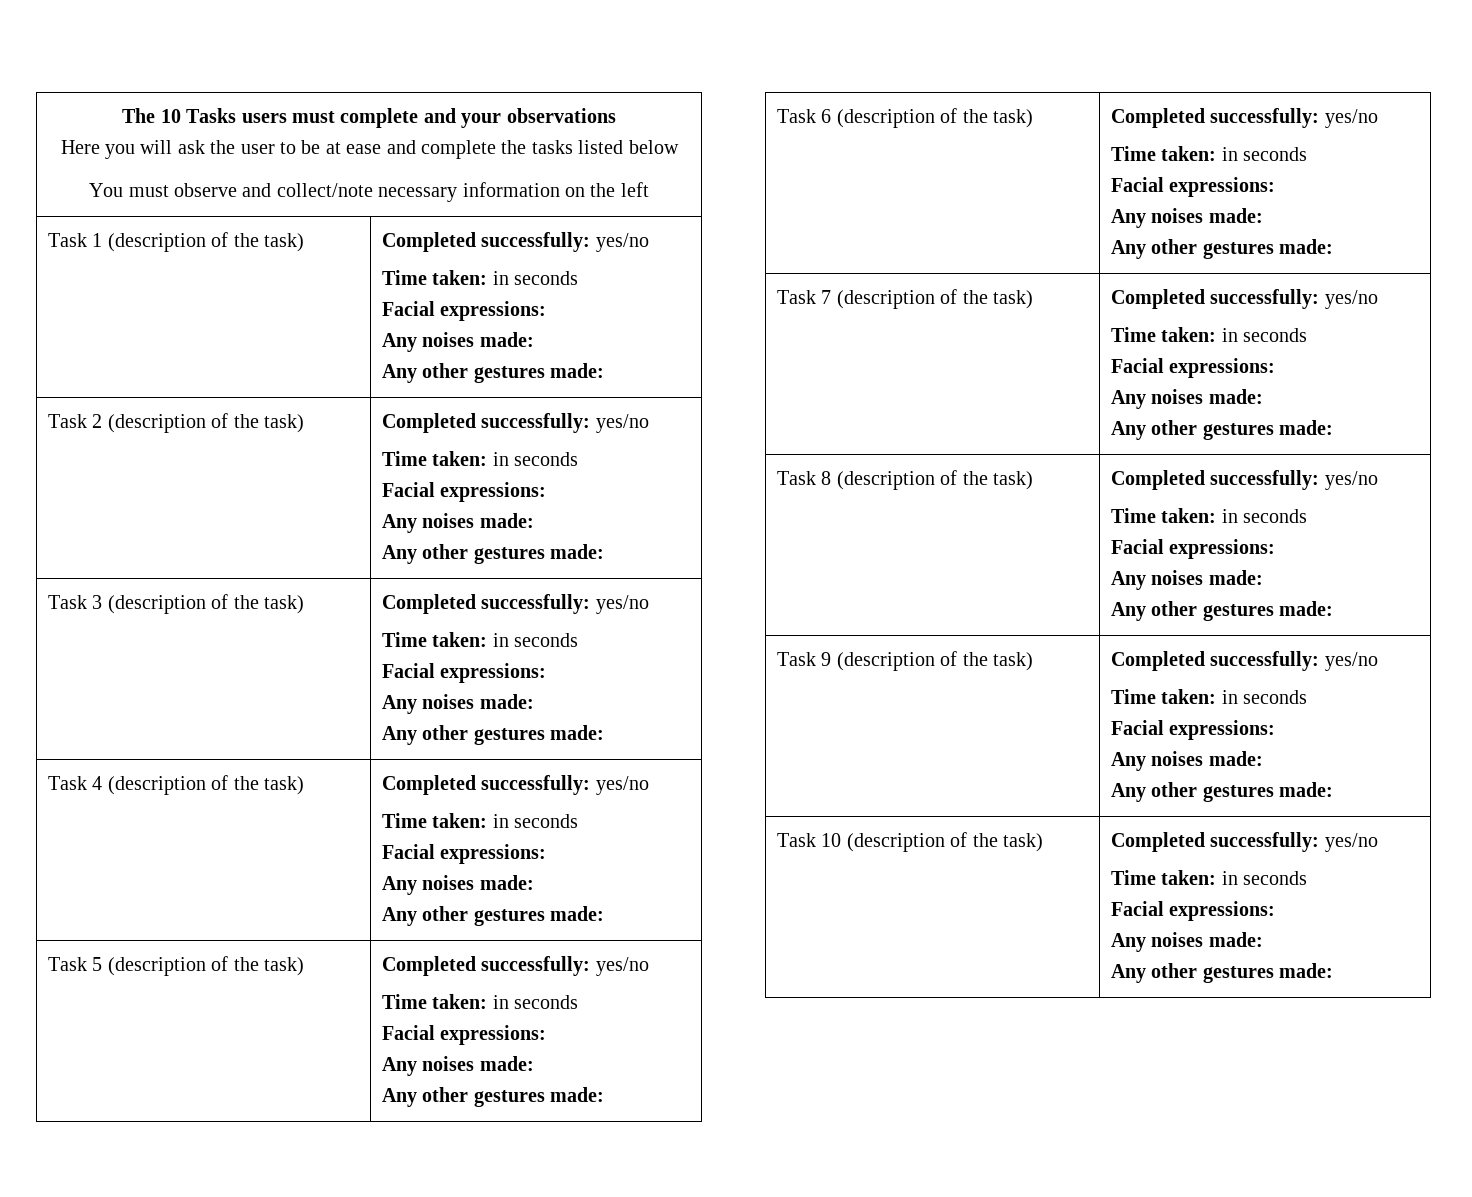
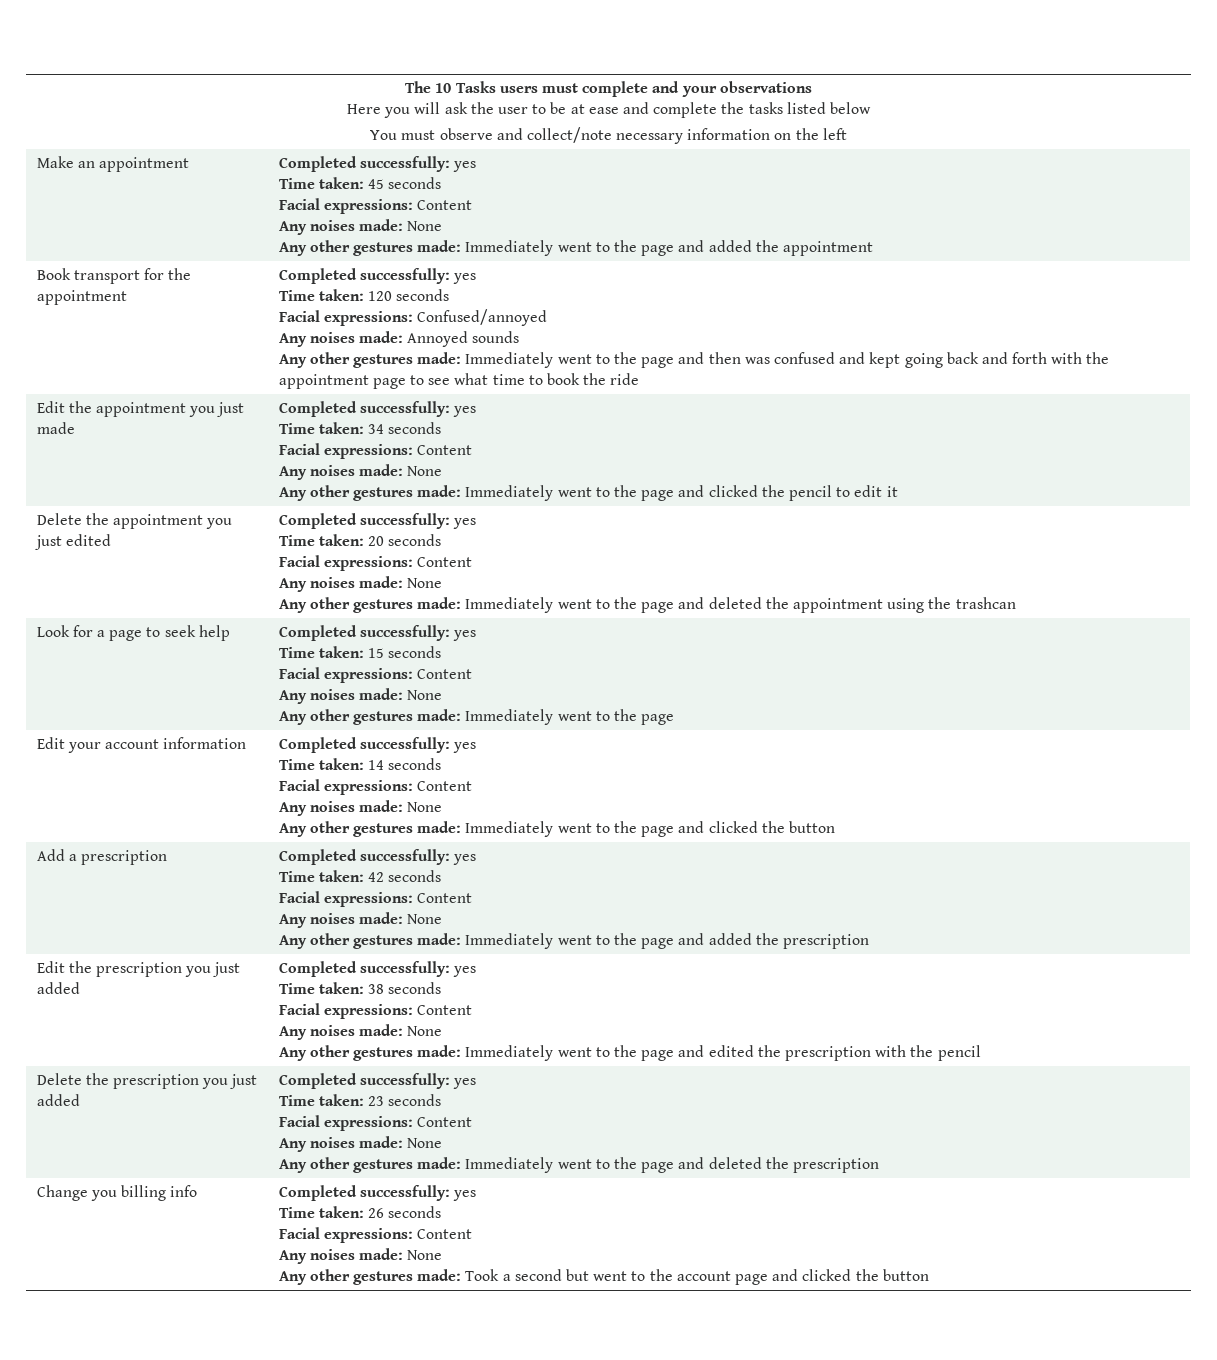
[47,232,304,252] [381,232,649,252] [381,270,579,285] [381,301,547,321] [381,332,534,352] [381,363,605,383] [47,413,304,433] [381,413,649,433] [381,451,579,466] [381,482,547,502] [381,513,534,533] [381,544,605,564] [47,594,304,614] [381,594,649,614] [381,632,579,647] [381,663,547,683] [381,694,534,714] [381,725,605,745] [47,775,304,795] [381,775,649,795] [381,813,579,828] [381,844,547,864] [381,875,534,895] [381,906,605,926] [47,956,304,976] [381,956,649,976] [381,994,579,1009] [381,1025,547,1045] [381,1056,534,1076] [381,1087,605,1107] [776,108,1033,128] [1110,108,1378,128] [1110,146,1308,161] [1110,177,1276,197] [1110,208,1263,228] [1110,239,1334,259] [776,289,1033,309] [1110,289,1378,309] [1110,327,1308,342] [1110,358,1276,378] [1110,389,1263,409] [1110,420,1334,440] [776,470,1033,490] [1110,470,1378,490] [1110,508,1308,523] [1110,539,1276,559] [1110,570,1263,590] [1110,601,1334,621] [776,651,1033,671] [1110,651,1378,671] [1110,689,1308,704] [1110,720,1276,740] [1110,751,1263,771] [1110,782,1334,802] [776,832,1043,852] [1110,832,1378,852] [1110,870,1308,885] [1110,901,1276,921] [1110,932,1263,952] [1110,963,1334,983] Task 1 (description of the task) | Completed successfully: yes/no // Time taken: in seconds // Facial expressions: // Any noises made: // Any other gestures made: // Task 2 (description of the task) | Completed successfully: yes/no // Time taken: in seconds // Facial expressions: // Any noises made: // Any other gestures made: // Task 3 (description of the task) | Completed successfully: yes/no // Time taken: in seconds // Facial expressions: // Any noises made: // Any other gestures made: // Task 4 (description of the task) | Completed successfully: yes/no // Time taken: in seconds // Facial expressions: // Any noises made: // Any other gestures made: // Task 5 (description of the task) | Completed successfully: yes/no // Time taken: in seconds // Facial expressions: // Any noises made: // Any other gestures made: // Task 6 (description of the task) | Completed successfully: yes/no // Time taken: in seconds // Facial expressions: // Any noises made: // Any other gestures made: // Task 7 (description of the task) | Completed successfully: yes/no // Time taken: in seconds // Facial expressions: // Any noises made: // Any other gestures made: // Task 8 (description of the task) | Completed successfully: yes/no // Time taken: in seconds // Facial expressions: // Any noises made: // Any other gestures made: // Task 9 (description of the task) | Completed successfully: yes/no // Time taken: in seconds // Facial expressions: // Any noises made: // Any other gestures made: // Task 10 (description of the task) | Completed successfully: yes/no // Time taken: in seconds // Facial expressions: // Any noises made: // Any other gestures made: -> [36,156,190,172] [278,156,477,172] [278,177,442,189] [278,198,473,214] [278,219,443,235] [278,240,873,256] [36,268,192,284] [36,290,127,305] [278,268,477,284] [278,289,450,301] [278,309,548,326] [278,331,520,347] [278,352,1110,368] [278,373,640,389] [36,401,245,417] [36,422,75,434] [278,401,477,417] [278,422,442,434] [278,443,473,459] [278,464,443,480] [278,485,898,501] [36,513,233,529] [34,534,111,550] [278,513,477,529] [278,534,442,546] [278,555,473,571] [278,576,443,592] [278,597,1016,613] [36,625,230,641] [278,625,477,641] [278,646,442,658] [278,667,473,683] [278,688,443,704] [278,709,675,725] [36,737,247,753] [278,737,477,753] [278,758,442,770] [278,779,473,795] [278,800,443,816] [278,821,835,837] [36,849,168,865] [278,849,477,865] [278,870,442,882] [278,891,473,907] [278,912,443,928] [278,933,869,949] [36,961,241,977] [36,982,80,994] [278,961,477,977] [278,982,442,994] [278,1003,473,1019] [278,1024,443,1040] [278,1045,981,1061] [36,1073,258,1089] [36,1094,80,1106] [278,1073,477,1089] [278,1094,442,1106] [278,1115,473,1131] [278,1136,443,1152] [278,1157,879,1173] [36,1185,198,1201] [278,1185,477,1201] [278,1206,442,1218] [278,1227,473,1243] [278,1248,443,1264] [278,1269,929,1285] Make an appointment | Completed successfully: yes // Time taken: 45 seconds // Facial expressions: Content // Any noises made: None // Any other gestures made: Immediately went to the page and added the appointment // Book transport for the appointment | Completed successfully: yes // Time taken: 120 seconds // Facial expressions: Confused/annoyed // Any noises made: Annoyed sounds // Any other gestures made: Immediately went to the page and then was confused and kept going back and forth with the appointment page to see what time to book the ride // Edit the appointment you just made | Completed successfully: yes // Time taken: 34 seconds // Facial expressions: Content // Any noises made: None // Any other gestures made: Immediately went to the page and clicked the pencil to edit it // Delete the appointment you just edited | Completed successfully: yes // Time taken: 20 seconds // Facial expressions: Content // Any noises made: None // Any other gestures made: Immediately went to the page and deleted the appointment using the trashcan // Look for a page to seek help | Completed successfully: yes // Time taken: 15 seconds // Facial expressions: Content // Any noises made: None // Any other gestures made: Immediately went to the page // Edit your account information | Completed successfully: yes // Time taken: 14 seconds // Facial expressions: Content // Any noises made: None // Any other gestures made: Immediately went to the page and clicked the button // Add a prescription | Completed successfully: yes // Time taken: 42 seconds // Facial expressions: Content // Any noises made: None // Any other gestures made: Immediately went to the page and added the prescription // Edit the prescription you just added | Completed successfully: yes // Time taken: 38 seconds // Facial expressions: Content // Any noises made: None // Any other gestures made: Immediately went to the page and edited the prescription with the pencil // Delete the prescription you just added | Completed successfully: yes // Time taken: 23 seconds // Facial expressions: Content // Any noises made: None // Any other gestures made: Immediately went to the page and deleted the prescription // Change you billing info | Completed successfully: yes // Time taken: 26 seconds // Facial expressions: Content // Any noises made: None // Any other gestures made: Took a second but went to the account page and clicked the button

